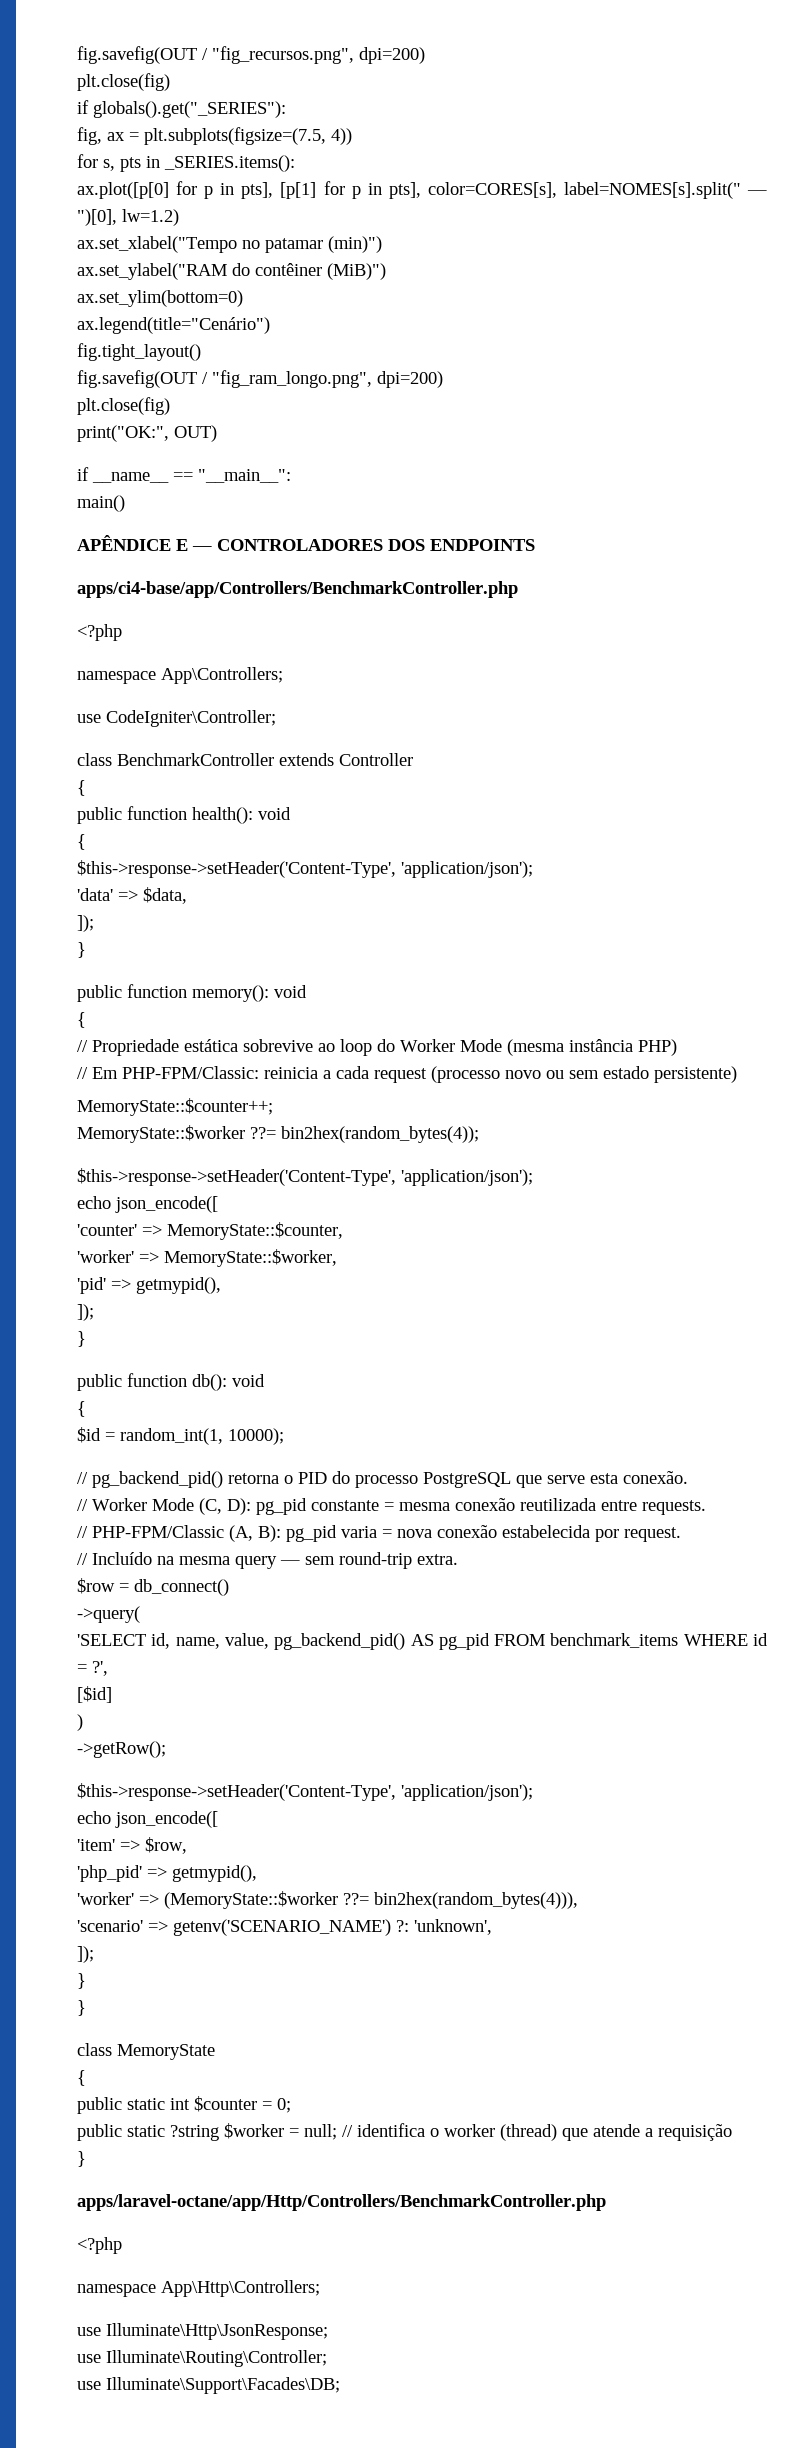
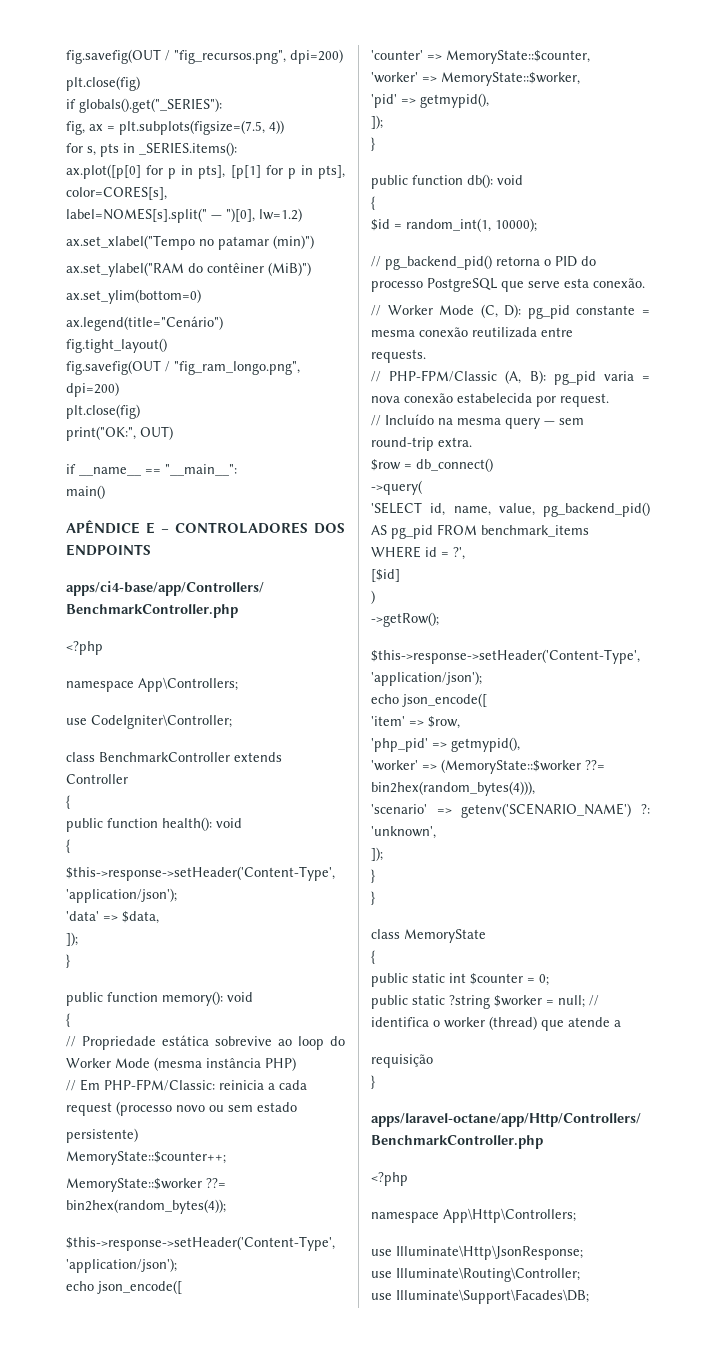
(557, 190) none -> (167, 193) //
[192,546,212,551] — -> [161,529,169,533] –
(649, 1072) none -> (297, 1107) //
(637, 1505) none -> (573, 332) //
(679, 1640) none -> (589, 531) //
(653, 2132) none -> (621, 1023) //

